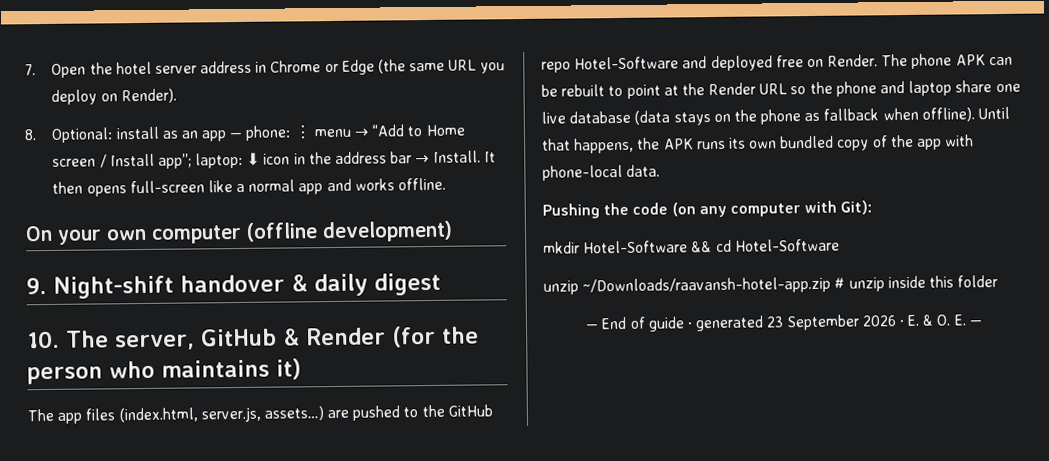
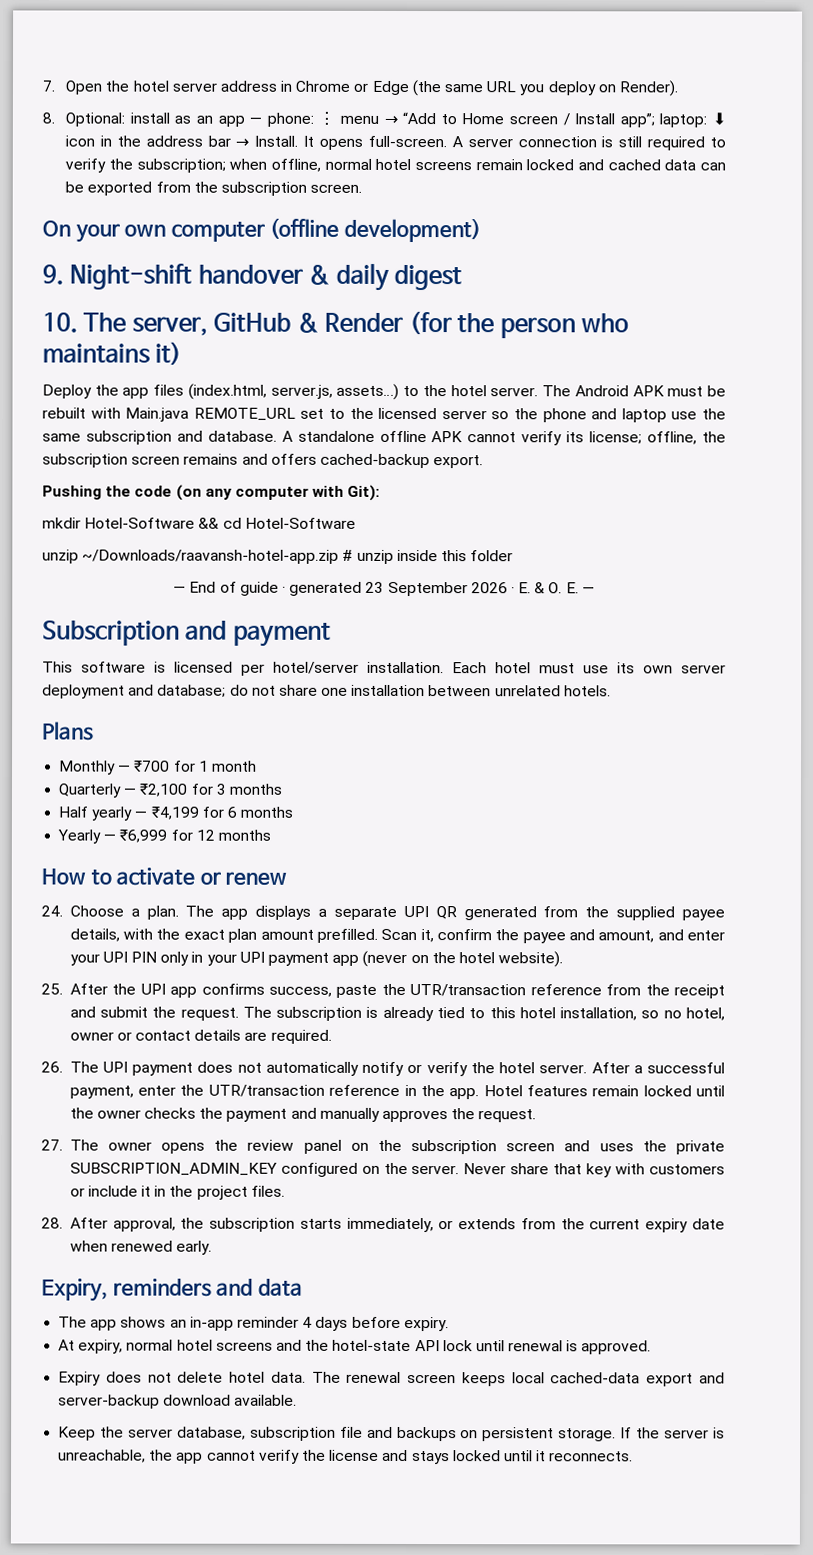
[52,177,447,197] then opens full-screen like a normal app and works offline. -> [319,135,726,151] [65,158,726,173] [65,181,363,196] opens full-screen. A server connection is still required to verify the subscription; when offline, normal hotel screens remain locked and cached data can be exported from the subscription screen.
[27,408,54,422] The -> [42,384,119,399] Deploy the
[327,404,493,421] [541,53,1013,73] [541,82,788,99] are pushed to the GitHub repo Hotel-Software and deployed free on Render. The phone APK can be rebuilt to point at the Render URL -> [403,385,727,397] [42,407,487,422] to the hotel server. The Android APK must be rebuilt with Main.java REMOTE_URL set to the licensed server
[955,80,1021,93] [541,106,1011,126] [542,134,975,154] [542,164,661,181] share one live database (data stays on the phone as fallback when offline). Until that happens, the APK runs its own bundled copy of the app with phone-local data. -> [671,408,727,420] [42,430,726,446] [42,453,484,469] use the same subscription and database. A standalone offline APK cannot verify its license; offline, the subscription screen remains and offers cached-backup export.
(983, 323) none -> [42,620,331,647] [42,661,726,676] [42,684,611,699] [42,721,94,741] [59,759,257,775] [58,782,282,798] [58,805,294,821] [57,828,271,844] [41,867,288,886] [41,905,725,921] [69,928,726,944] [69,950,564,968] [41,983,725,999] [69,1006,725,1022] [69,1029,332,1044] [41,1061,725,1077] [69,1084,725,1100] [69,1107,537,1123] [41,1139,725,1155] [69,1162,725,1178] [69,1185,285,1200] [41,1217,725,1233] [69,1240,213,1255] [41,1278,303,1302] [58,1316,449,1332] [58,1339,652,1355] [58,1371,725,1387] [58,1394,298,1409] [58,1426,725,1442] [58,1449,634,1465] // Subscription and payment // This software is licensed per hotel/server installation. Each hotel must use its own server deployment and database; do not share one installation between unrelated hotels. // Plans // Monthly — ₹700 for 1 month // Quarterly — ₹2,100 for 3 months // Half yearly — ₹4,199 for 6 months // Yearly — ₹6,999 for 12 months // How to activate or renew // 24. Choose a plan. The app displays a separate UPI QR generated from the supplied payee details, with the exact plan amount prefilled. Scan it, confirm the payee and amount, and enter your UPI PIN only in your UPI payment app (never on the hotel website). // 25. After the UPI app confirms success, paste the UTR/transaction reference from the receipt and submit the request. The subscription is already tied to this hotel installation, so no hotel, owner or contact details are required. // 26. The UPI payment does not automatically notify or verify the hotel server. After a successful payment, enter the UTR/transaction reference in the app. Hotel features remain locked until the owner checks the payment and manually approves the request. // 27. The owner opens the review panel on the subscription screen and uses the private SUBSCRIPTION_ADMIN_KEY configured on the server. Never share that key with customers or include it in the project files. // 28. After approval, the subscription starts immediately, or extends from the current expiry date when renewed early. // Expiry, reminders and data // The app shows an in-app reminder 4 days before expiry. // At expiry, normal hotel screens and the hotel-state API lock until renewal is approved. // Expiry does not delete hotel data. The renewal screen keeps local cached-data export and server-backup download available. // Keep the server database, subscription file and backups on persistent storage. If the server is unreachable, the app cannot verify the license and stays locked until it reconnects.

